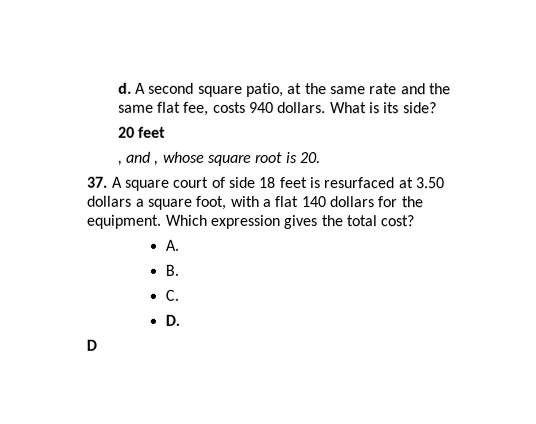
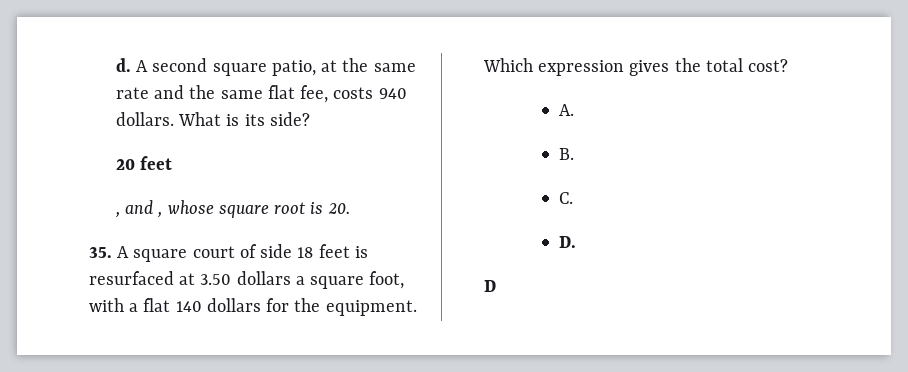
[87,176,109,188] 37. -> [88,247,112,258] 35.

